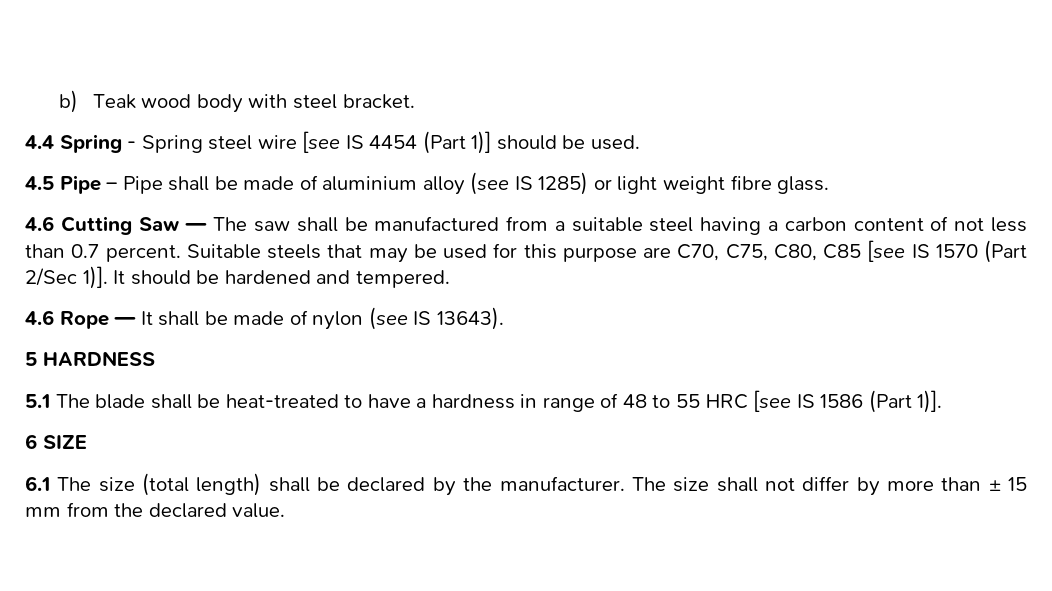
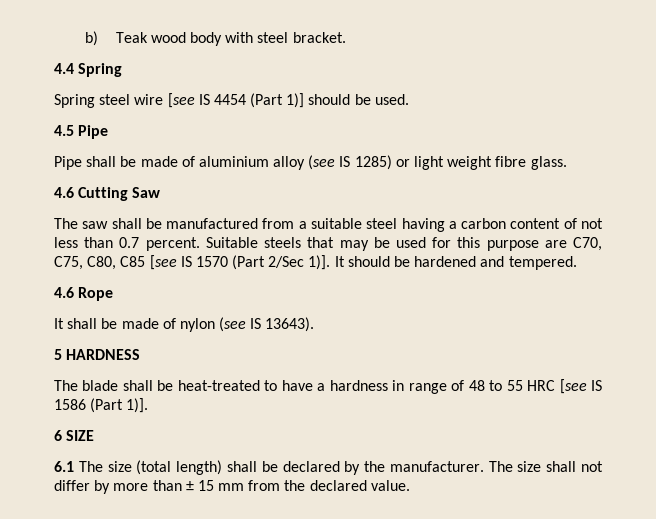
[127,141,137,149] - -> (123, 70) //
[106,182,118,190] – -> (109, 132) //
[185,223,208,231] — -> (161, 192) //
[114,317,137,325] — -> (114, 294) //
[25,394,50,408] 5.1 -> (141, 354) none

